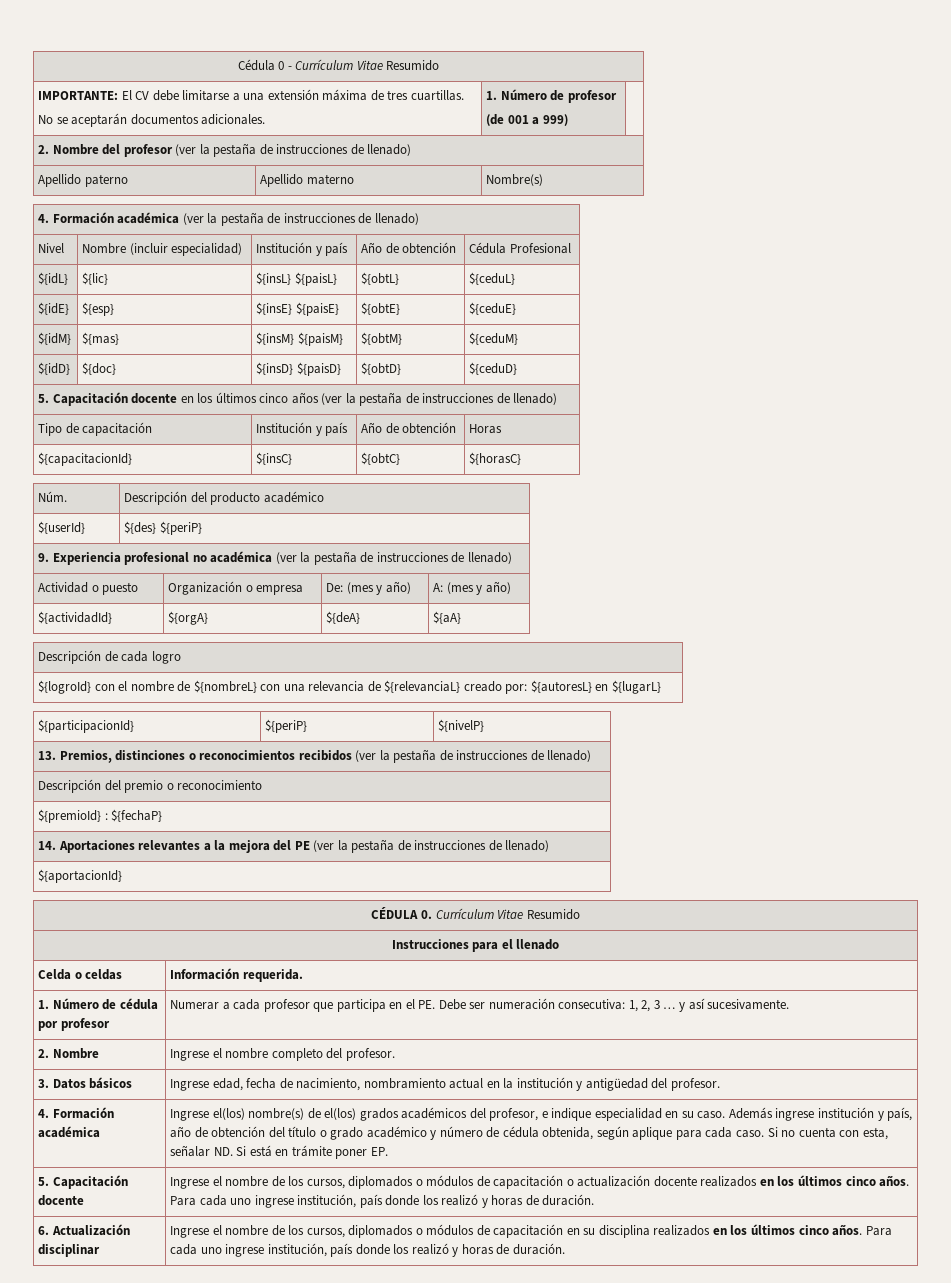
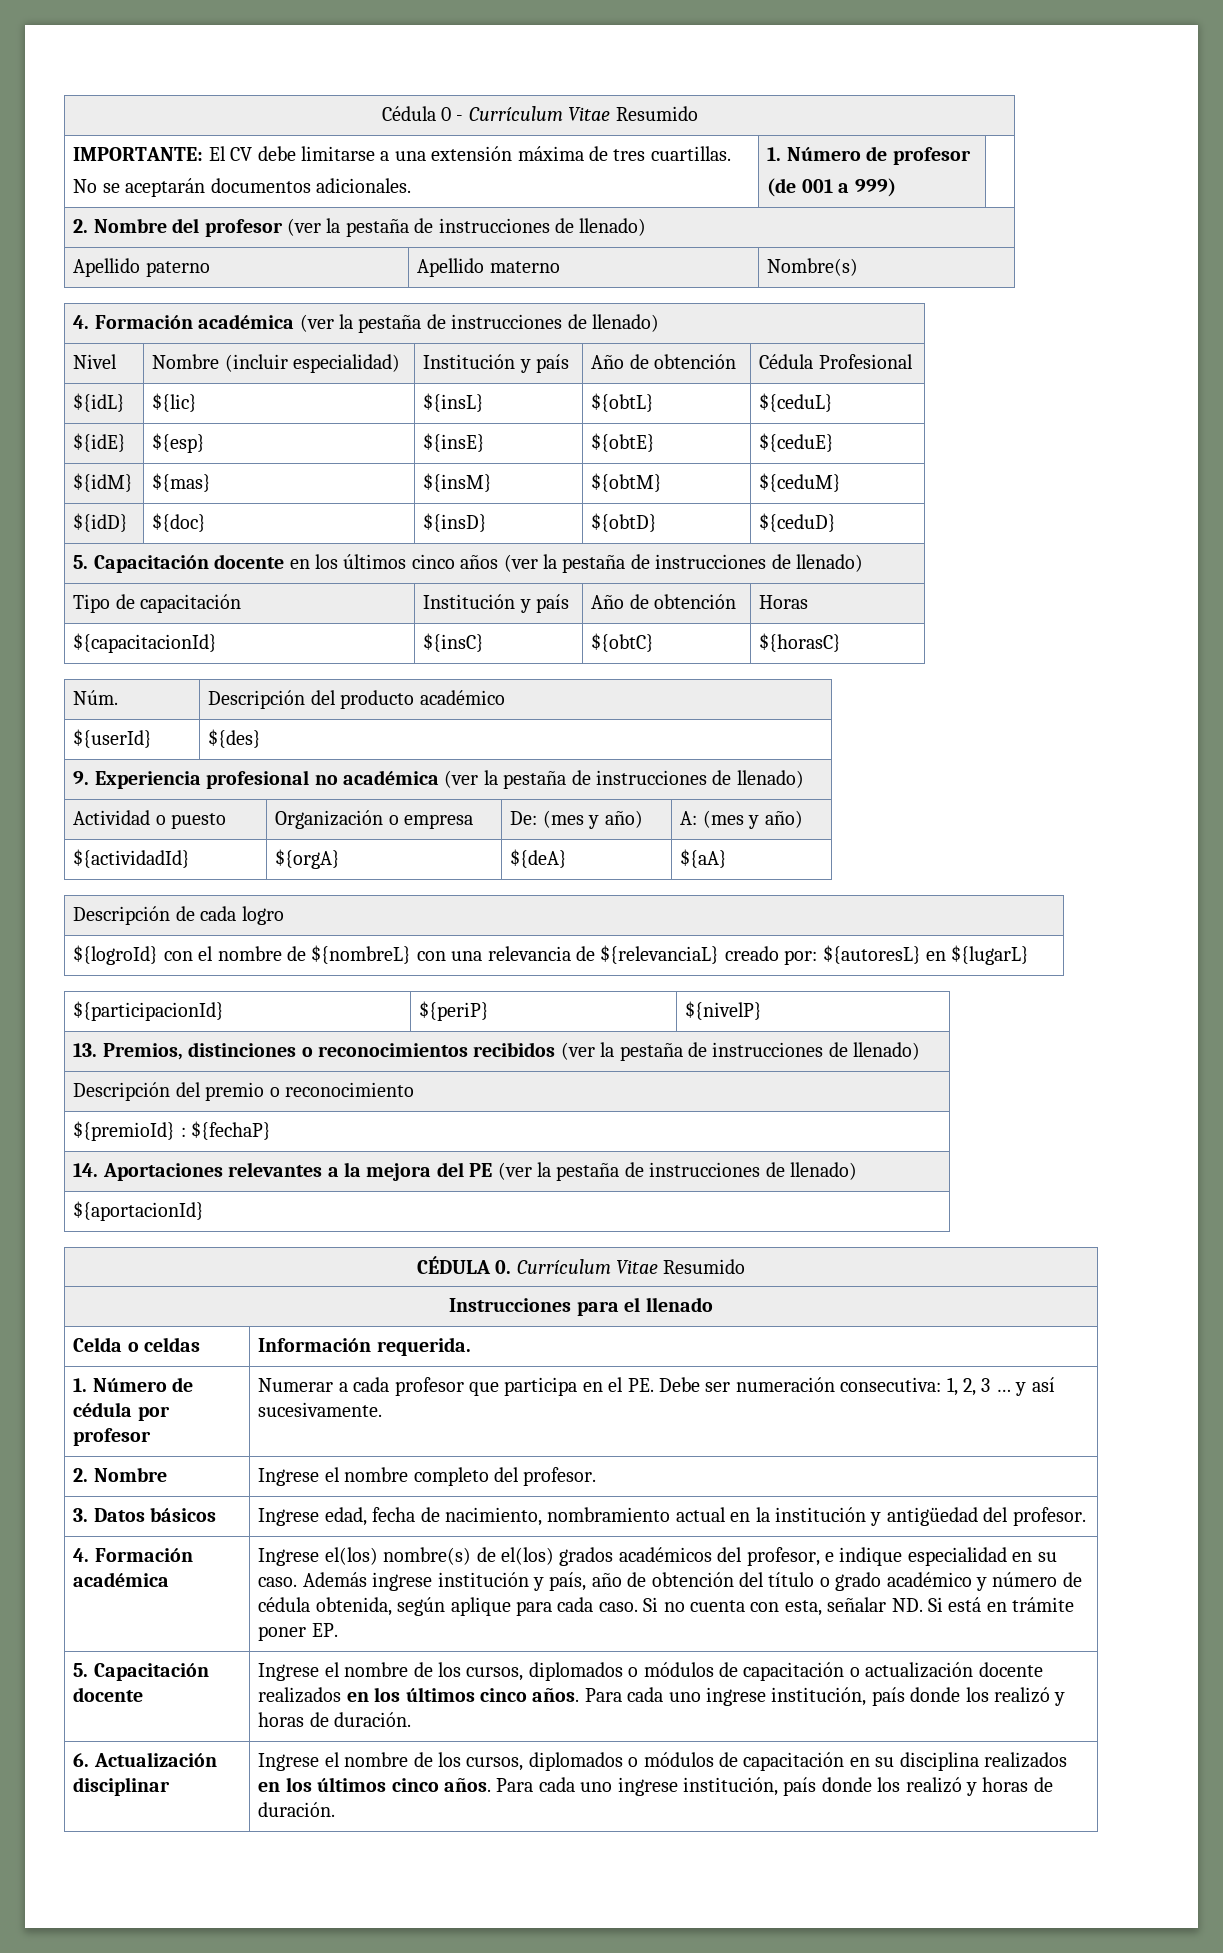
[294,272,337,286] ${paisL} -> (485, 402) none
[295,302,339,316] ${paisE} -> (486, 442) none
[297,332,343,346] ${paisM} -> (493, 482) none
[296,362,341,376] ${paisD} -> (488, 522) none
[159,521,202,535] ${periP} -> (262, 738) none

